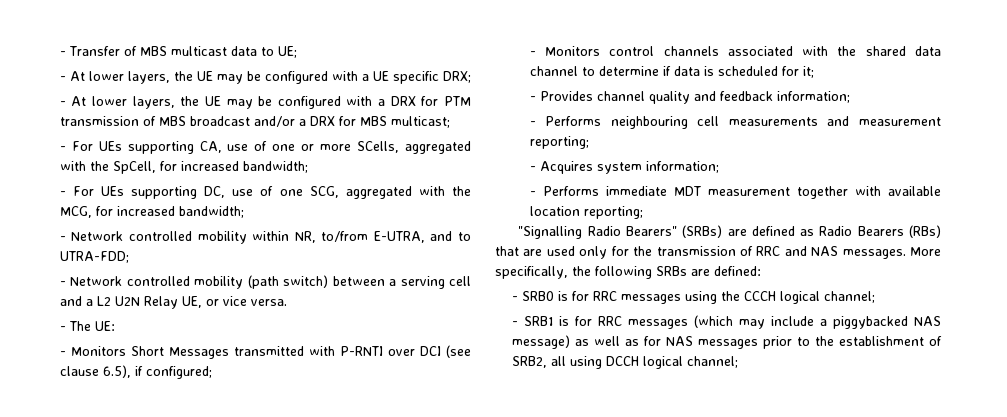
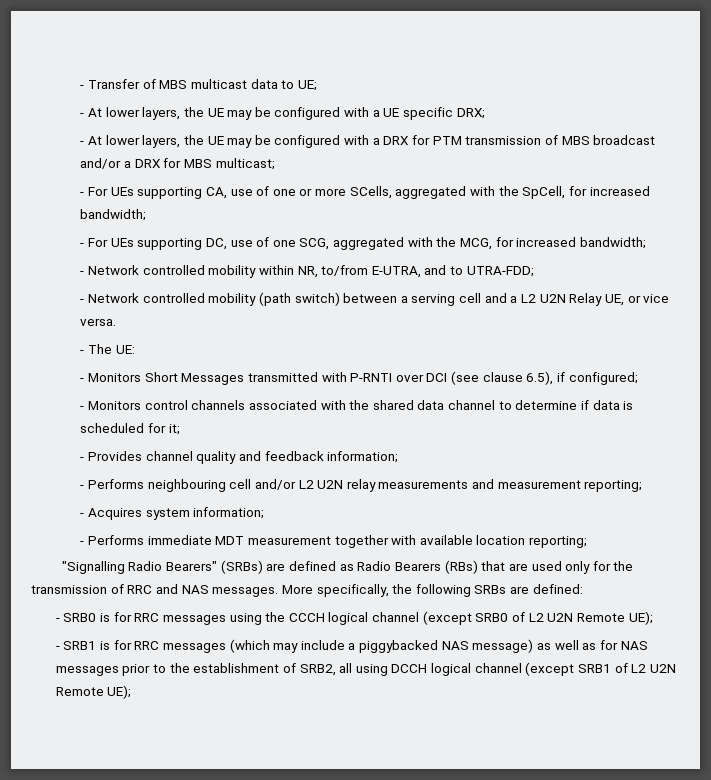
(720, 121) none -> [254,479,376,492] and/or L2 U2N relay
[824,291,876,303] channel; -> [372,611,653,625] channel (except SRB0 of L2 U2N Remote UE);
[687,356,739,368] channel; -> [474,662,676,676] [55,685,132,699] channel (except SRB1 of L2 U2N Remote UE);

